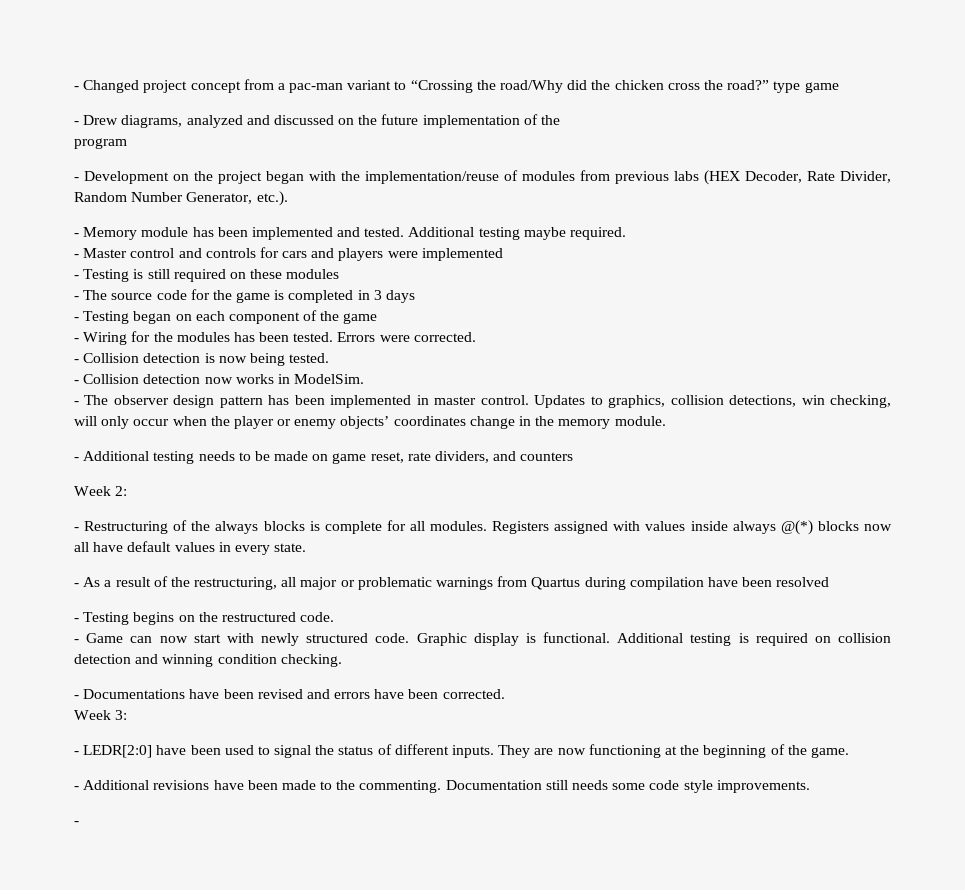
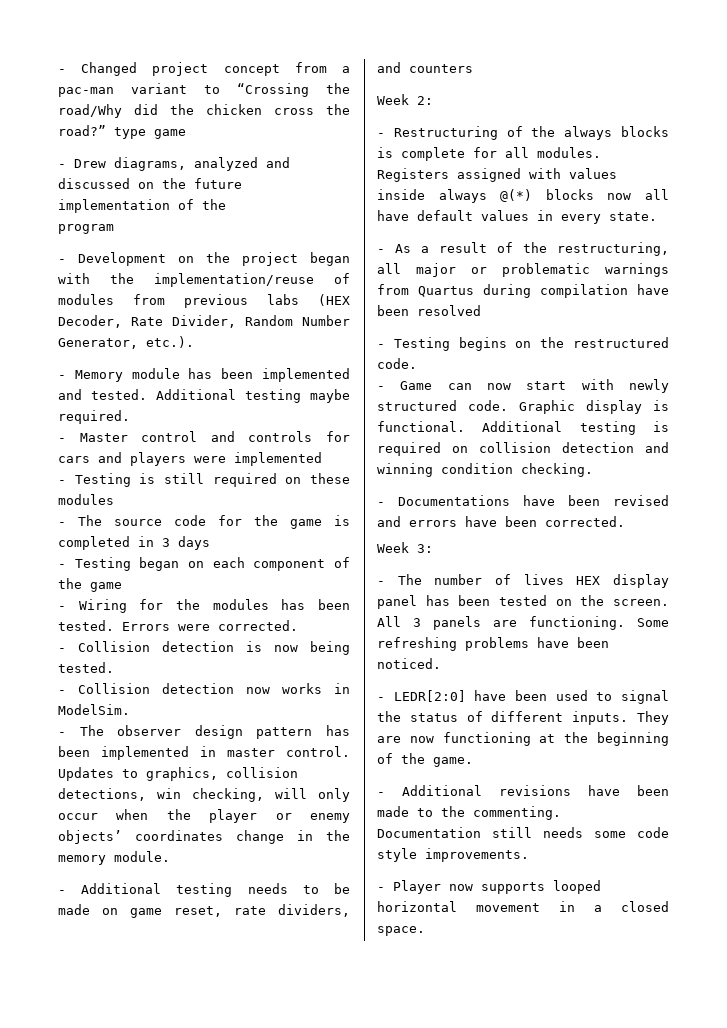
(128, 715) none -> [377,574,669,588] [377,595,669,609] [377,616,669,630] [377,637,609,651] [377,658,441,669] // - The number of lives HEX display panel has been tested on the screen. All 3 panels are functioning. Some refreshing problems have been noticed.
(79, 823) none -> [393,880,601,894] [377,901,669,912] [377,926,425,936] Player now supports looped horizontal movement in a closed space.

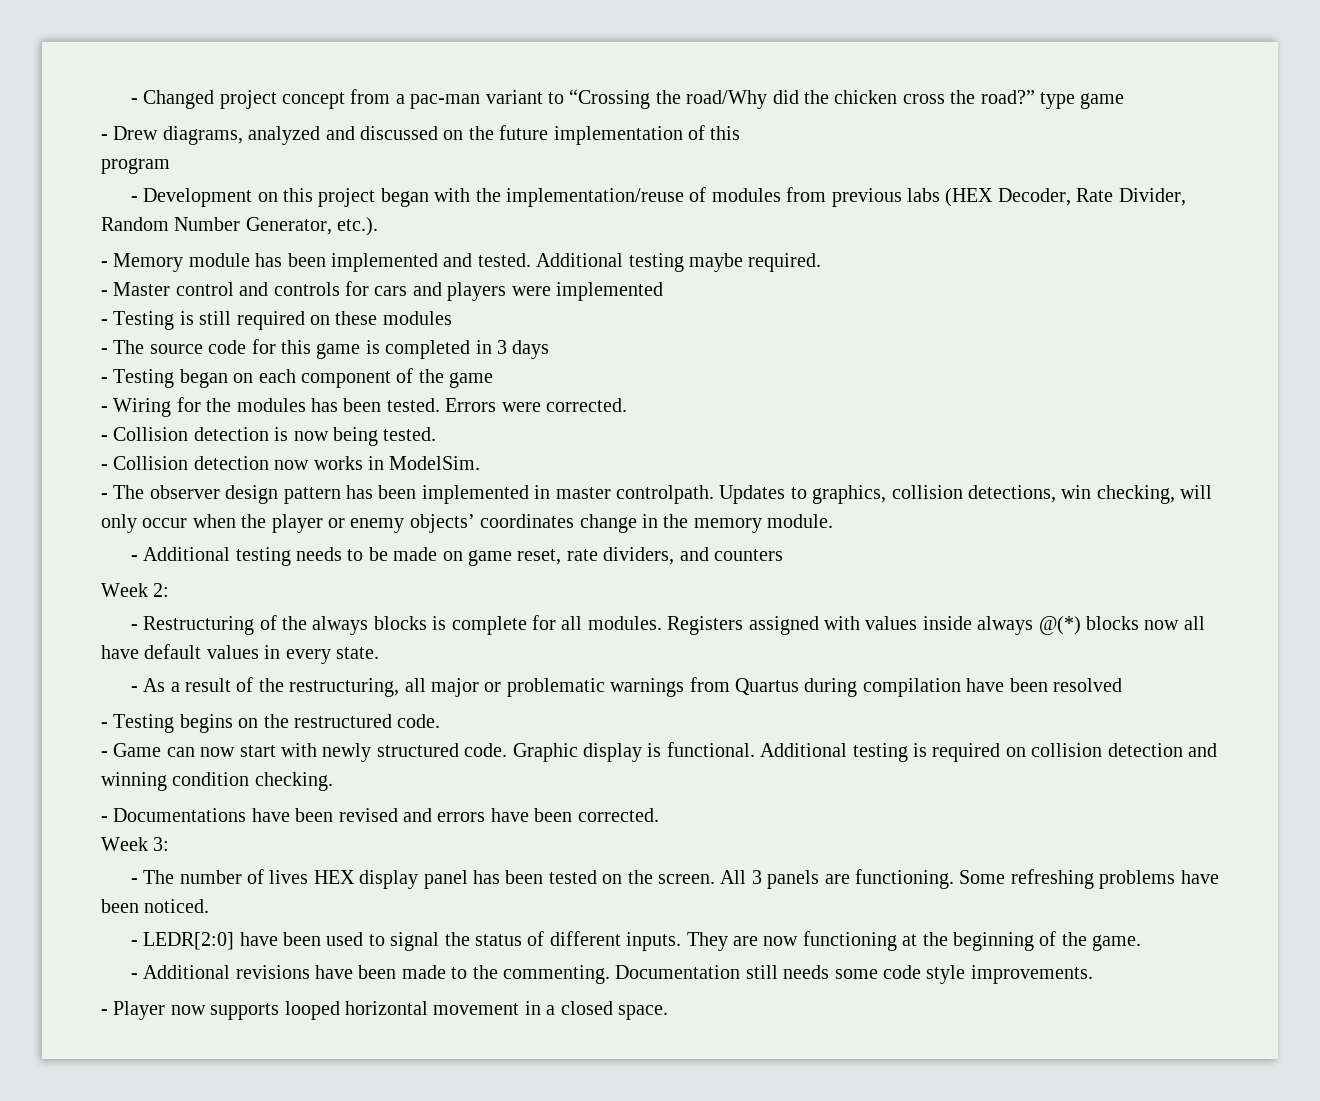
[202,199,226,210] the -> [710,126,741,140] this
[206,252,230,263] the -> [282,188,313,202] this
[254,515,278,526] the -> [281,340,311,354] this
[286,746,350,757] control. -> [615,485,714,504] controlpath.

